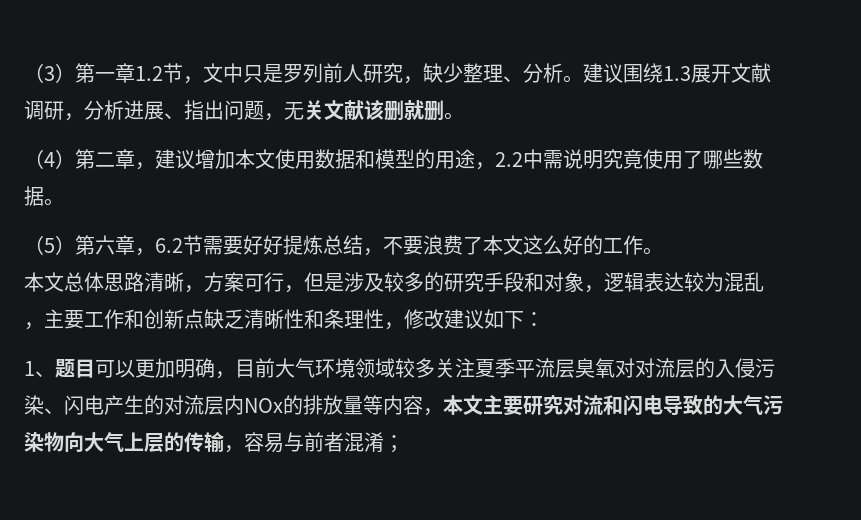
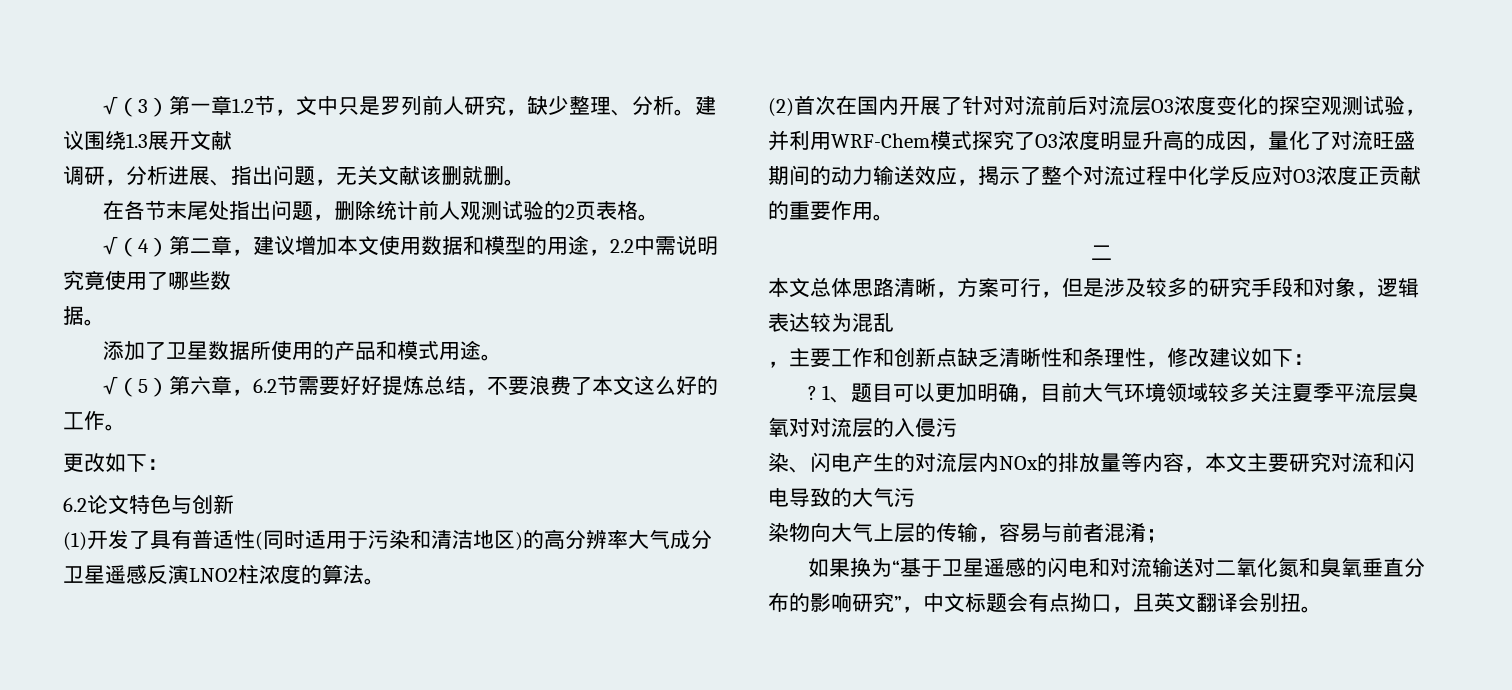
(24, 73) none -> [102,96,118,115] √
(464, 116) none -> [102,200,659,221] [102,236,118,255] 在各节末尾处指出问题，删除统计前人观测试验的2页表格。 // √
(64, 202) none -> [102,340,502,361] [102,376,118,395] 添加了卫星数据所使用的产品和模式用途。 // √
(663, 251) none -> [63,453,168,473] [63,494,234,515] [63,529,712,551] [63,564,385,585] [768,95,1426,117] [768,130,1415,151] [768,165,1421,186] [768,201,894,221] [1090,245,1112,260] // 更改如下： // 6.2论文特色与创新 // (1)开发了具有普适性(同时适用于污染和清洁地区)的高分辨率大气成分卫星遥感反演LNO2柱浓度的算法。 // (2)首次在国内开展了针对对流前后对流层O3浓度变化的探空观测试验，并利用WRF-Chem模式探究了O3浓度明显升高的成因，量化了对流旺盛期间的动力输送效应，揭示了整个对流过程中化学反应对O3浓度正贡献的重要作用。 // 二
(544, 319) none -> [807,386,817,400] ?
(404, 444) none -> [807,557,1425,578] [768,592,1322,613] // 如果换为“基于卫星遥感的闪电和对流输送对二氧化氮和臭氧垂直分布的影响研究”，中文标题会有点拗口，且英文翻译会别扭。

